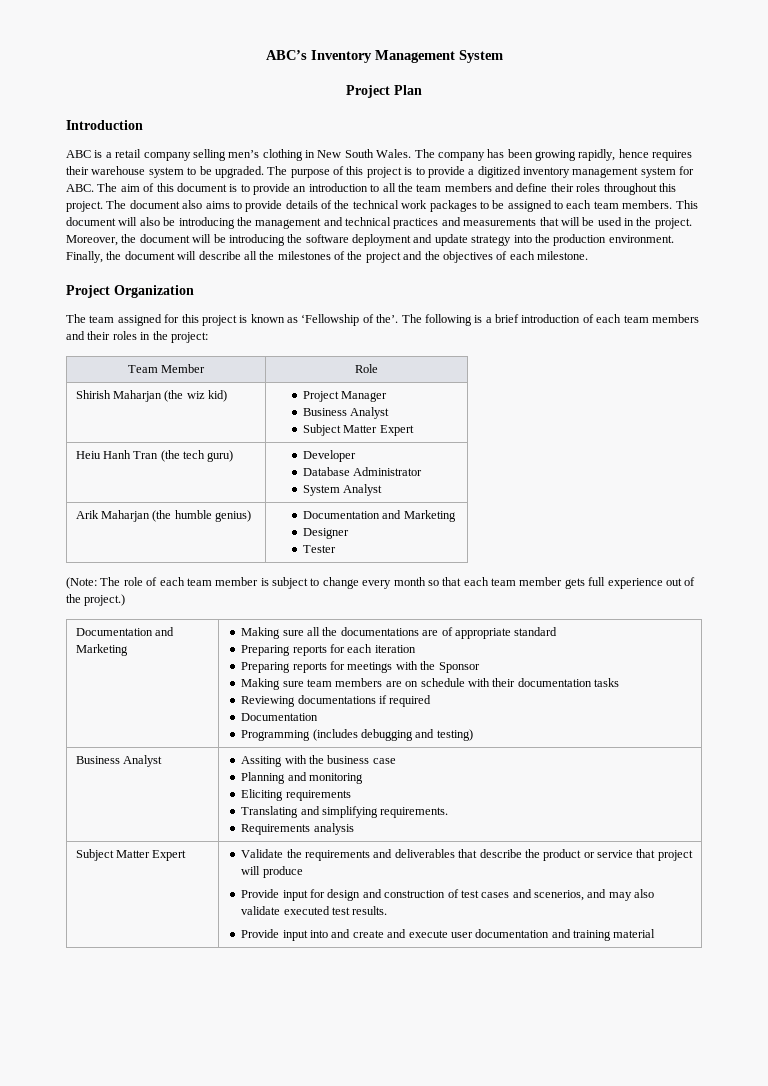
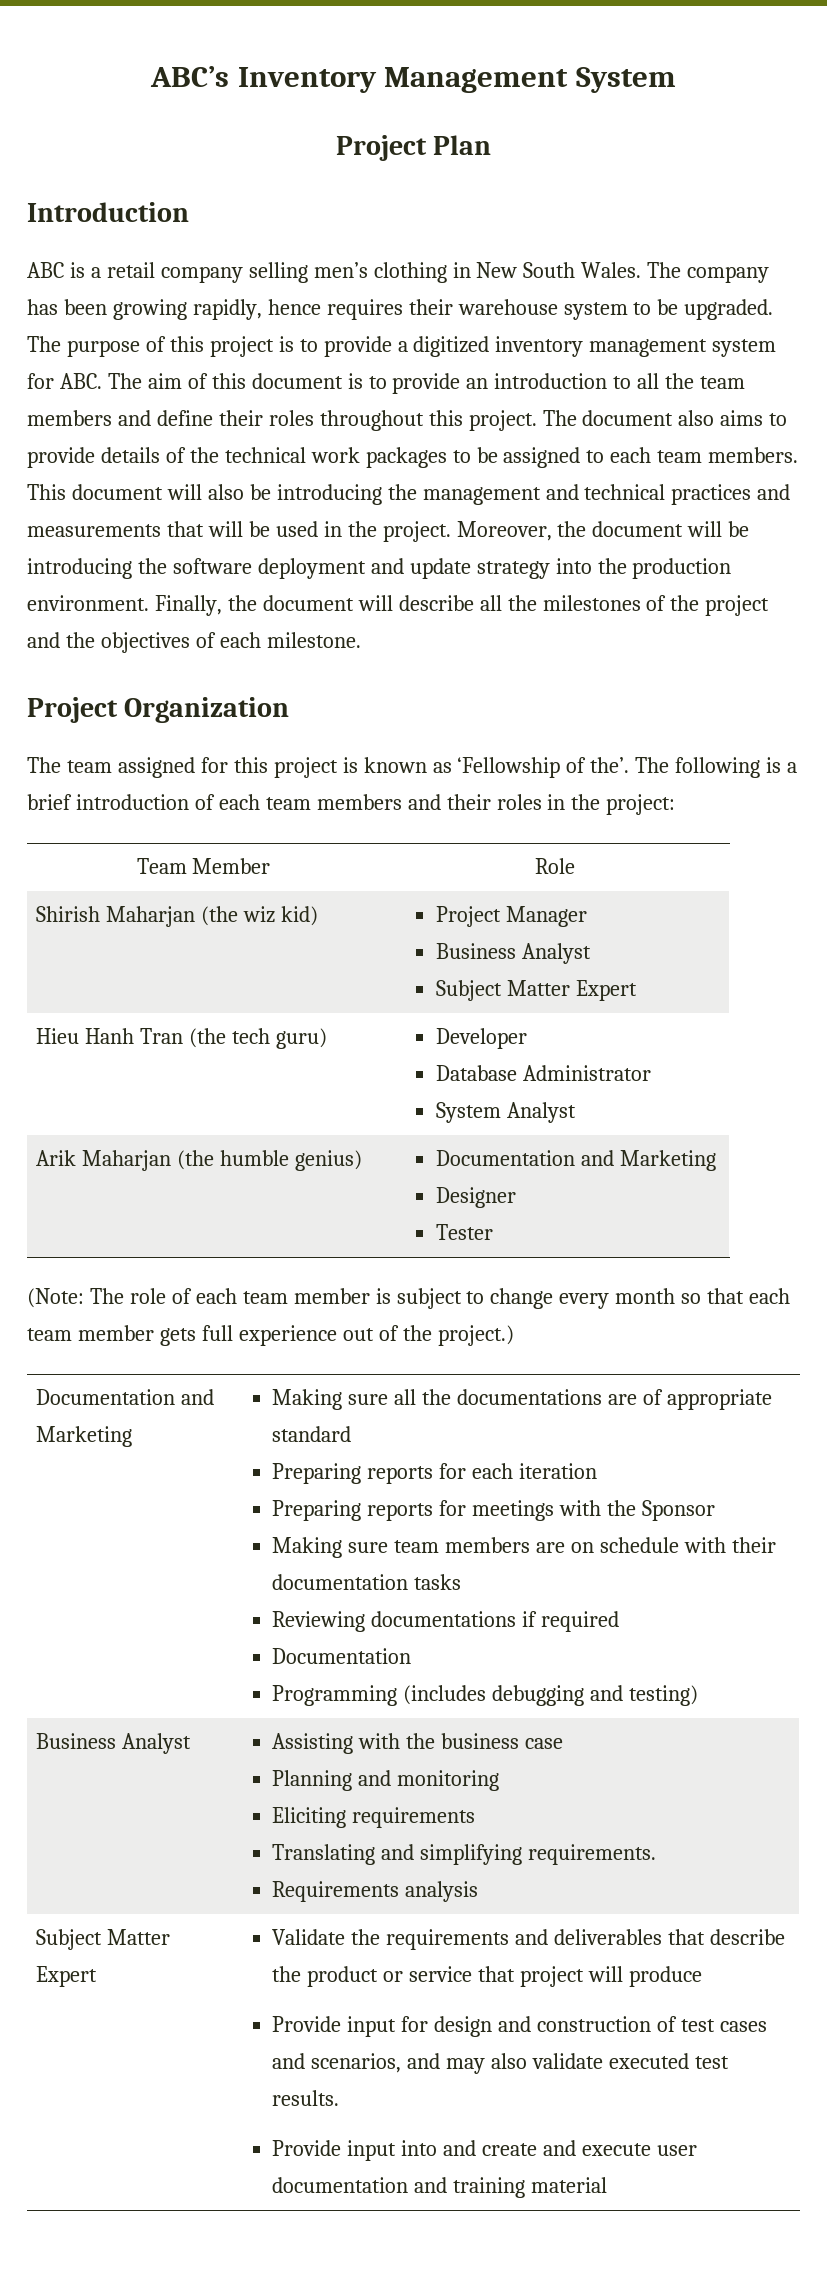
[75,451,101,459] Heiu -> [36,1028,80,1044] Hieu
[241,756,283,767] Assiting -> [272,1733,354,1754] Assisting
[534,890,585,901] scenerios, -> [311,2053,402,2073] scenarios,

